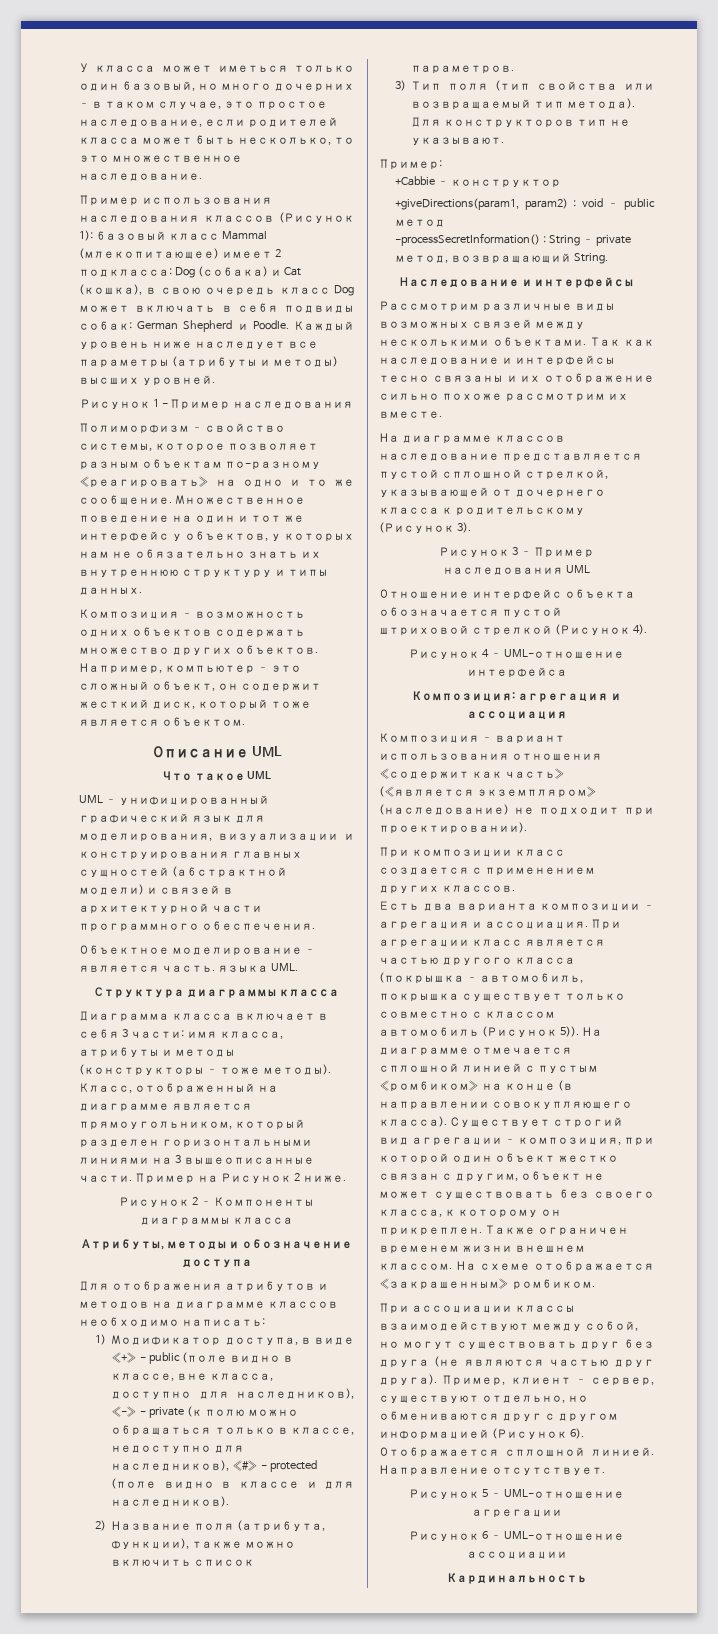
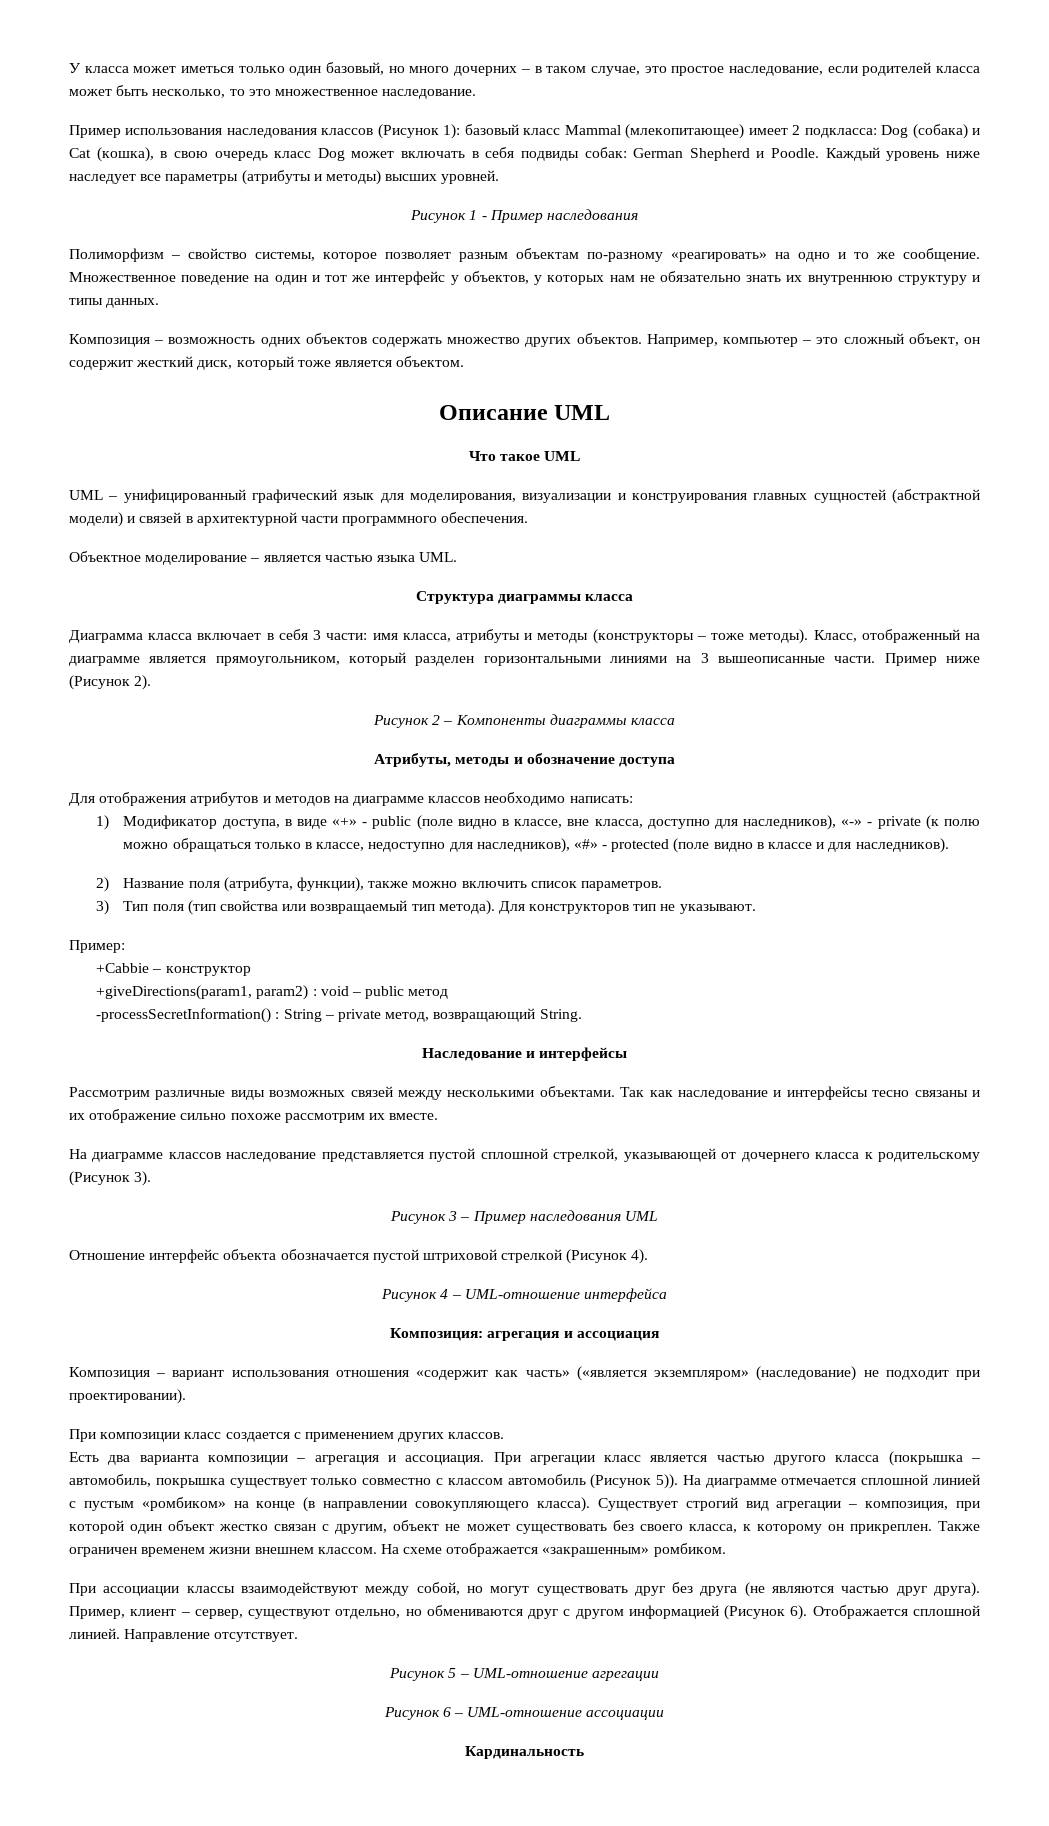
[161,965,215,972] часть. -> [324,555,373,562] частью
[197,1173,346,1183] на Рисунок 2 ниже. -> [946,656,981,663] [69,675,152,690] ниже (Рисунок 2).

